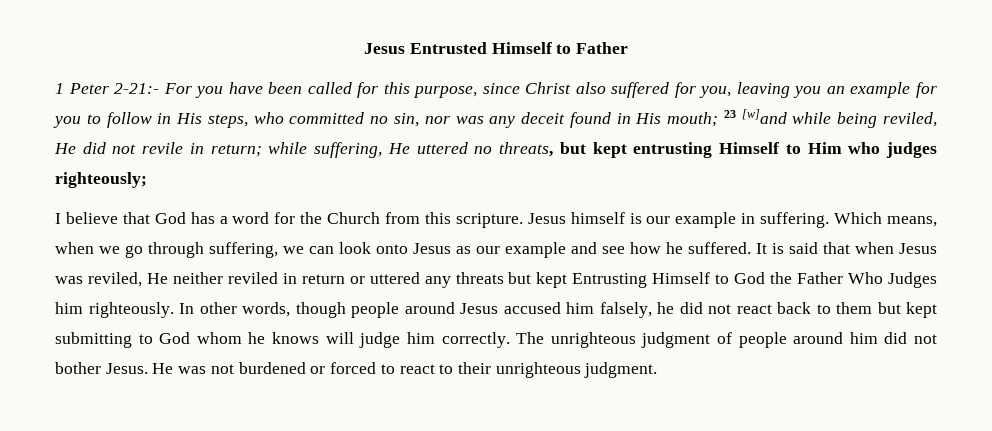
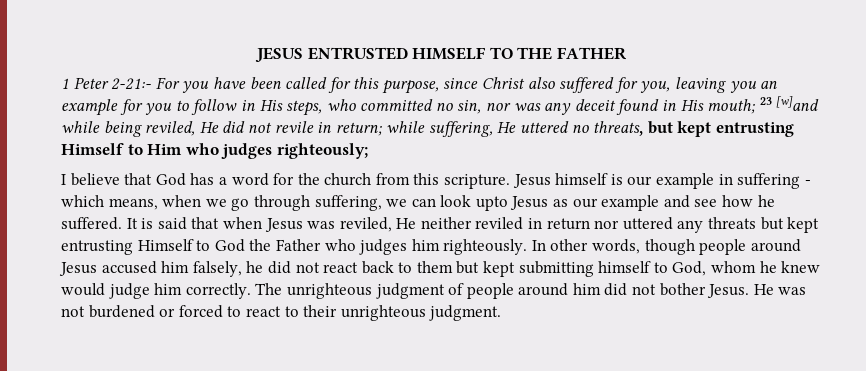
[364,42,628,54] Jesus Entrusted Himself to Father -> [255,47,627,63] JESUS ENTRUSTED HIMSELF TO THE FATHER
[327,212,381,224] Church -> [324,173,372,186] church
[760,212,883,228] suffering. Which -> [737,173,811,189] [61,195,104,207] suffering - which
[376,244,408,254] onto -> [475,196,508,211] upto
[349,276,365,284] or -> [594,220,620,229] nor
[572,273,648,288] Entrusting -> [61,240,133,255] entrusting
[848,272,938,288] Who Judges -> [324,239,408,255] who judges
[138,332,354,344] to God whom he knows will -> [598,261,821,276] [61,283,105,296] himself to God, whom he knew would

